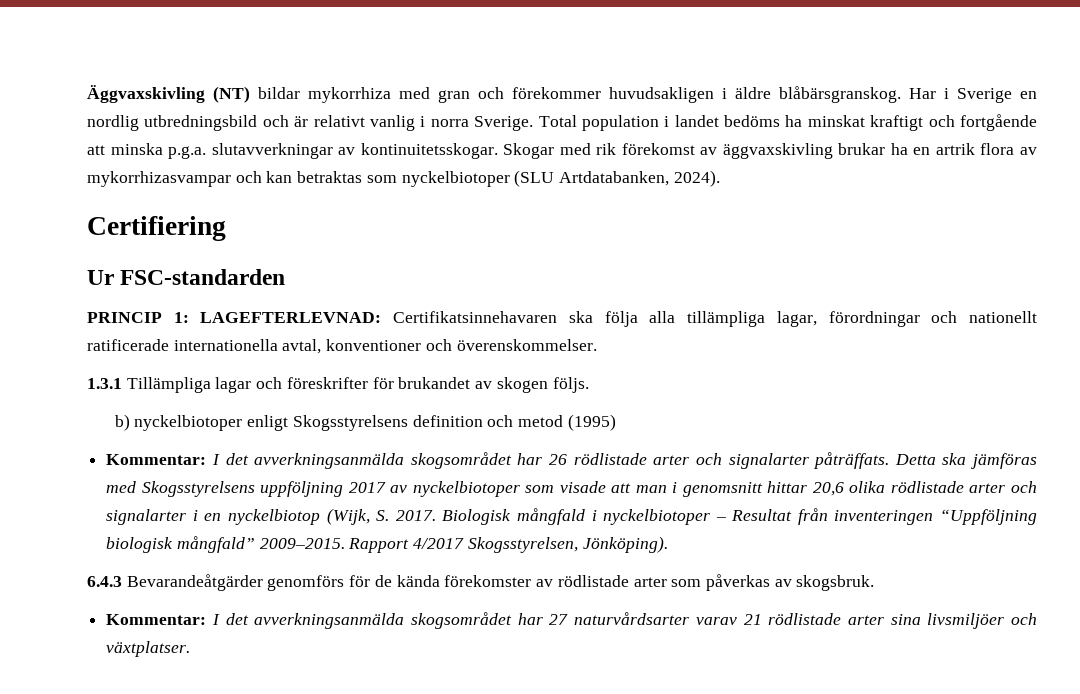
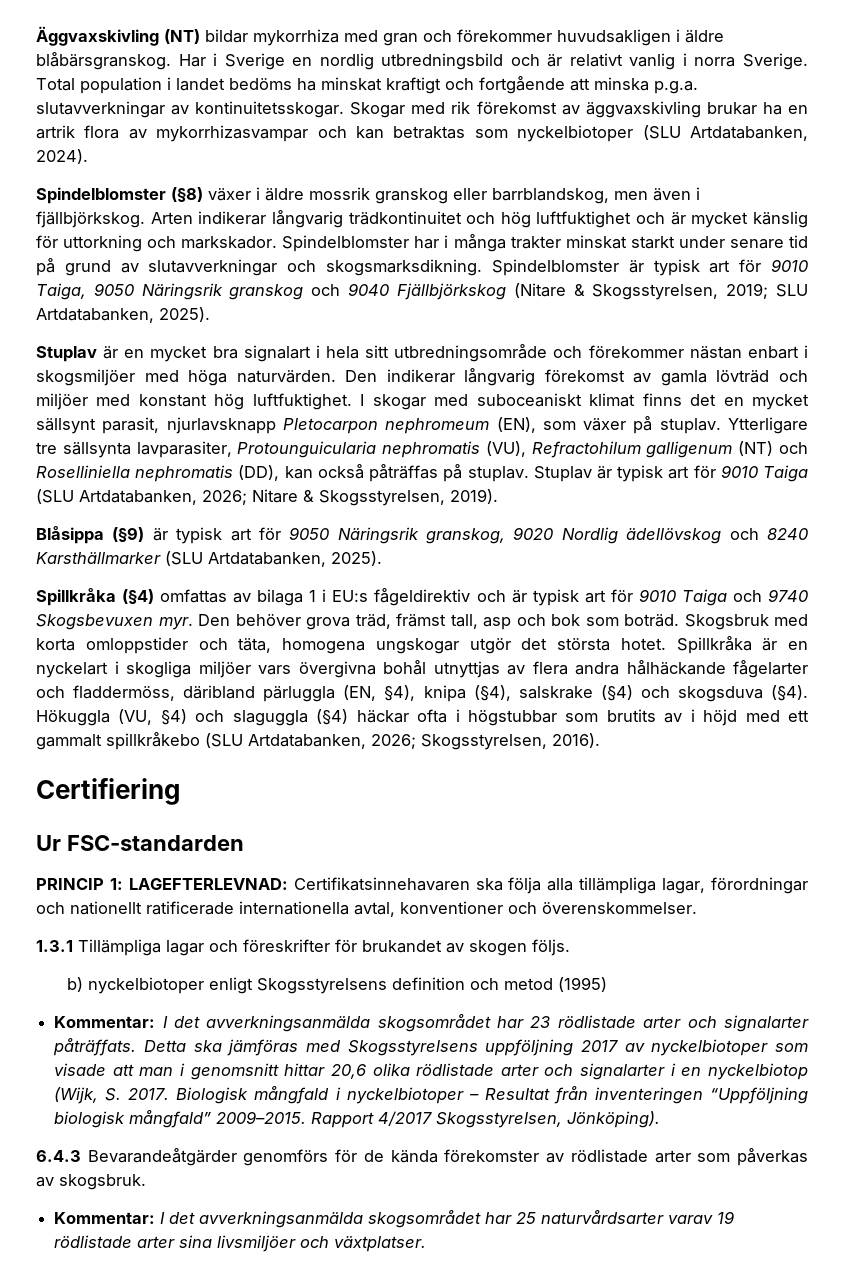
(720, 178) none -> [36,187,700,204] [36,210,808,228] [36,234,809,252] [36,258,810,276] [36,283,809,300] [36,307,210,323] [36,344,808,362] [36,368,808,386] [36,393,809,410] [36,416,808,434] [36,441,809,458] [36,464,808,482] [36,489,498,506] [36,526,809,544] [36,551,382,567] [36,588,809,606] [36,613,808,630] [36,636,808,654] [36,660,808,678] [36,685,808,702] [36,709,809,726] [36,732,600,750] // Spindelblomster (§8) växer i äldre mossrik granskog eller barrblandskog, men även i fjällbjörkskog. Arten indikerar långvarig trädkontinuitet och hög luftfuktighet och är mycket känslig för uttorkning och markskador. Spindelblomster har i många trakter minskat starkt under senare tid på grund av slutavverkningar och skogsmarksdikning. Spindelblomster är typisk art för 9010 Taiga, 9050 Näringsrik granskog och 9040 Fjällbjörkskog (Nitare & Skogsstyrelsen, 2019; SLU Artdatabanken, 2025). // Stuplav är en mycket bra signalart i hela sitt utbredningsområde och förekommer nästan enbart i skogsmiljöer med höga naturvärden. Den indikerar långvarig förekomst av gamla lövträd och miljöer med konstant hög luftfuktighet. I skogar med suboceaniskt klimat finns det en mycket sällsynt parasit, njurlavsknapp Pletocarpon nephromeum (EN), som växer på stuplav. Ytterligare tre sällsynta lavparasiter, Protounguicularia nephromatis (VU), Refractohilum galligenum (NT) och Roselliniella nephromatis (DD), kan också påträffas på stuplav. Stuplav är typisk art för 9010 Taiga (SLU Artdatabanken, 2026; Nitare & Skogsstyrelsen, 2019). // Blåsippa (§9) är typisk art för 9050 Näringsrik granskog, 9020 Nordlig ädellövskog och 8240 Karsthällmarker (SLU Artdatabanken, 2025). // Spillkråka (§4) omfattas av bilaga 1 i EU:s fågeldirektiv och är typisk art för 9010 Taiga och 9740 Skogsbevuxen myr. Den behöver grova träd, främst tall, asp och bok som boträd. Skogsbruk med korta omloppstider och täta, homogena ungskogar utgör det största hotet. Spillkråka är en nyckelart i skogliga miljöer vars övergivna bohål utnyttjas av flera andra hålhäckande fågelarter och fladdermöss, däribland pärluggla (EN, §4), knipa (§4), salskrake (§4) och skogsduva (§4). Hökuggla (VU, §4) och slaguggla (§4) häckar ofta i högstubbar som brutits av i höjd med ett gammalt spillkråkebo (SLU Artdatabanken, 2026; Skogsstyrelsen, 2016).
[549,454,567,465] 26 -> [530,1016,551,1028] 23
[549,614,569,625] 27 -> [516,1212,537,1224] 25
[743,614,762,625] 21 -> [717,1211,736,1224] 19

